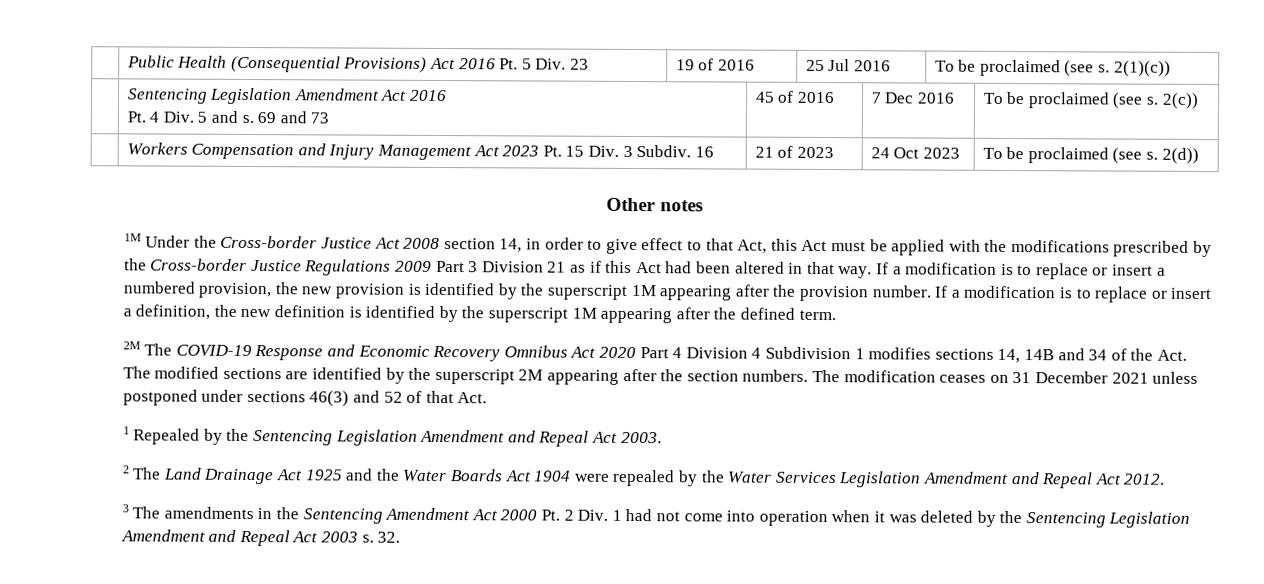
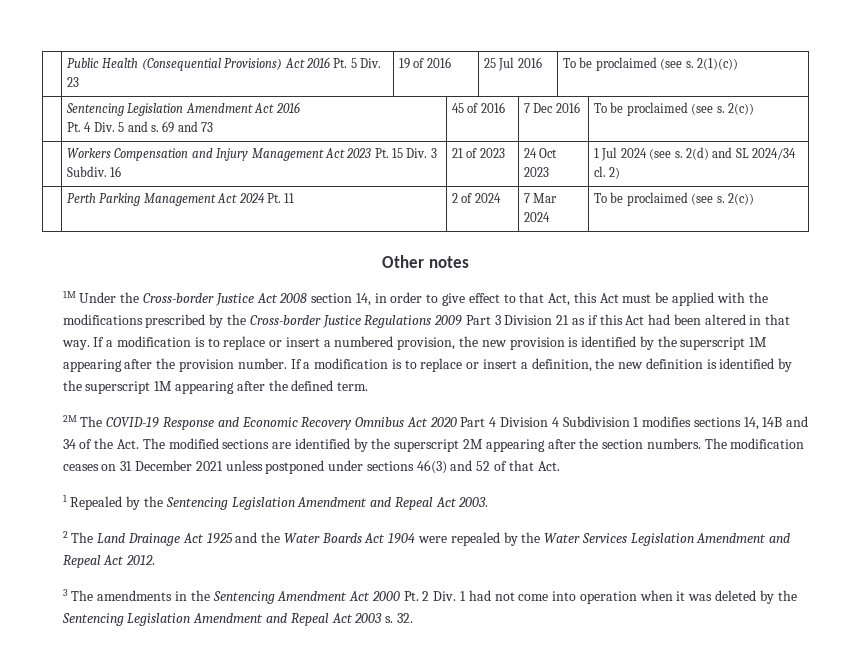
[982,146,1199,164] | To be proclaimed (see s. 2(d)) -> [594,147,797,161] [594,166,621,179] [67,193,295,206] [452,193,501,203] [524,193,558,203] [524,212,551,222] [594,192,754,206] | 1 Jul 2024 (see s. 2(d) and SL 2024/34 cl. 2) // | Perth Parking Management Act 2024 Pt. 11 | 2 of 2024 | 7 Mar 2024 | To be proclaimed (see s. 2(c))

